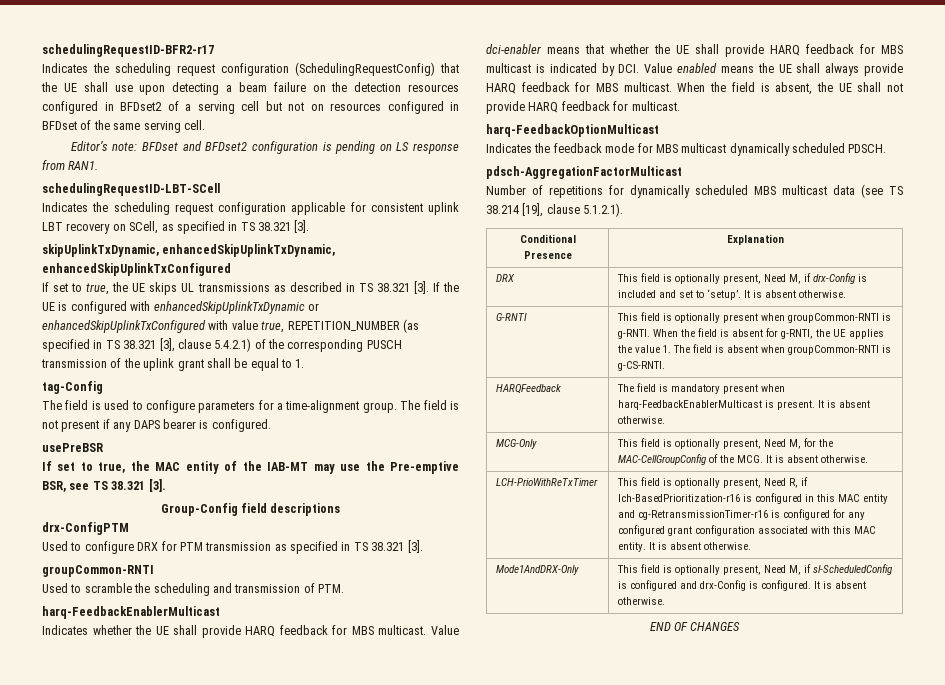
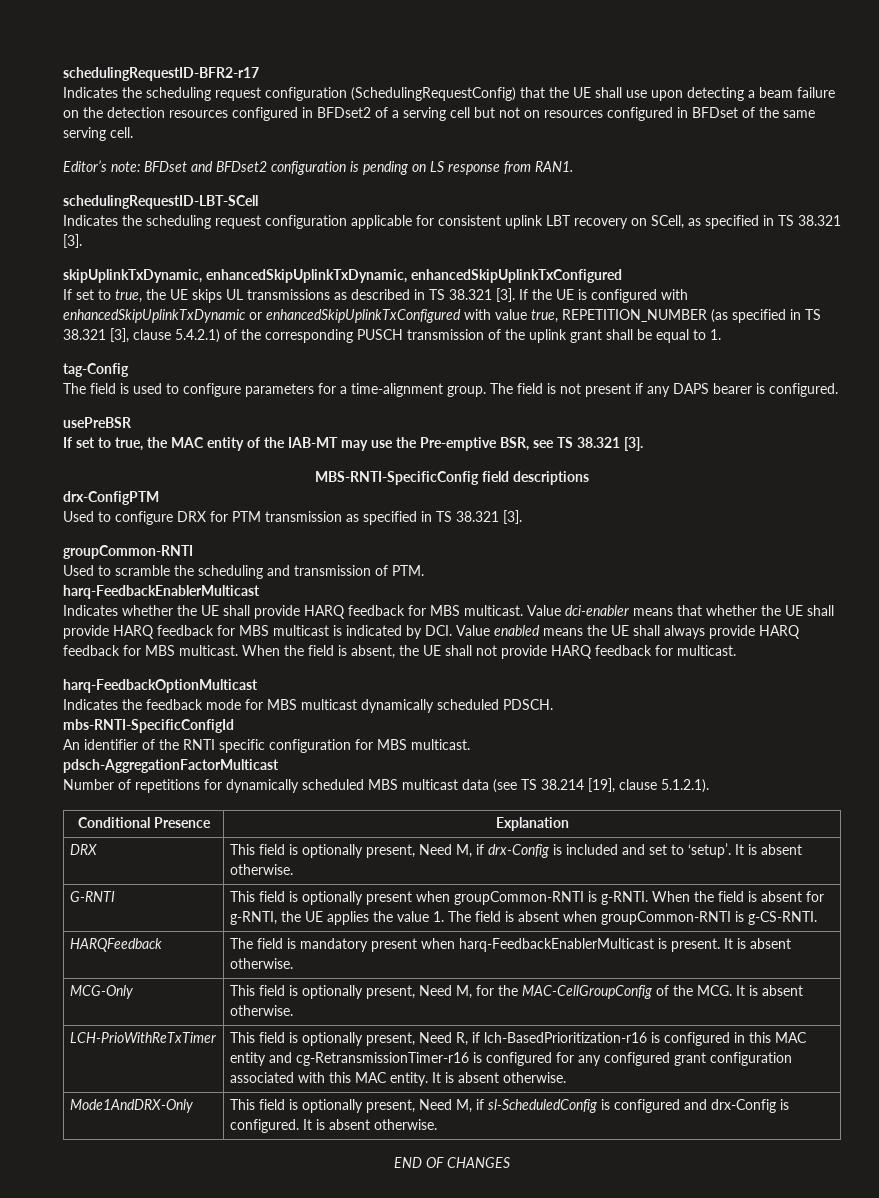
[160,503,238,516] Group-Config -> [315,471,479,485] MBS-RNTI-SpecificConfig
(887, 148) none -> [63,719,234,733] [63,739,470,753] // mbs-RNTI-SpecificConfigId // An identifier of the RNTI specific configuration for MBS multicast.

